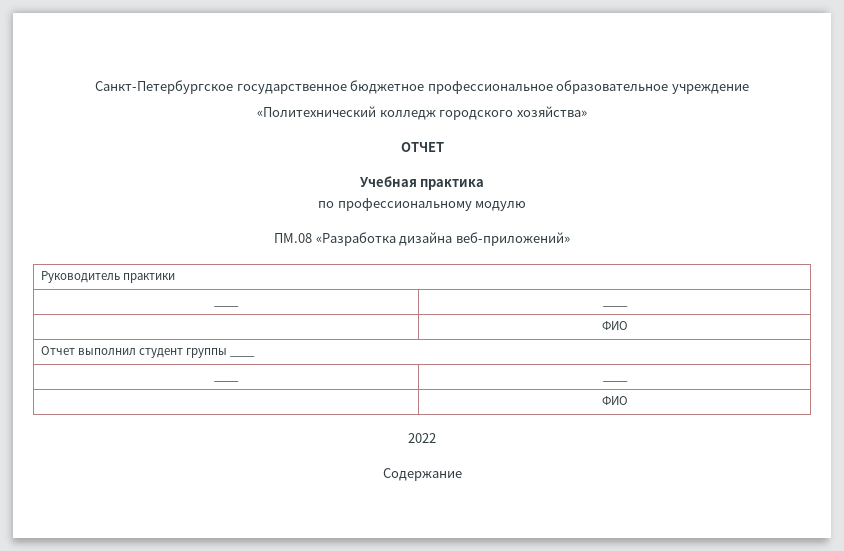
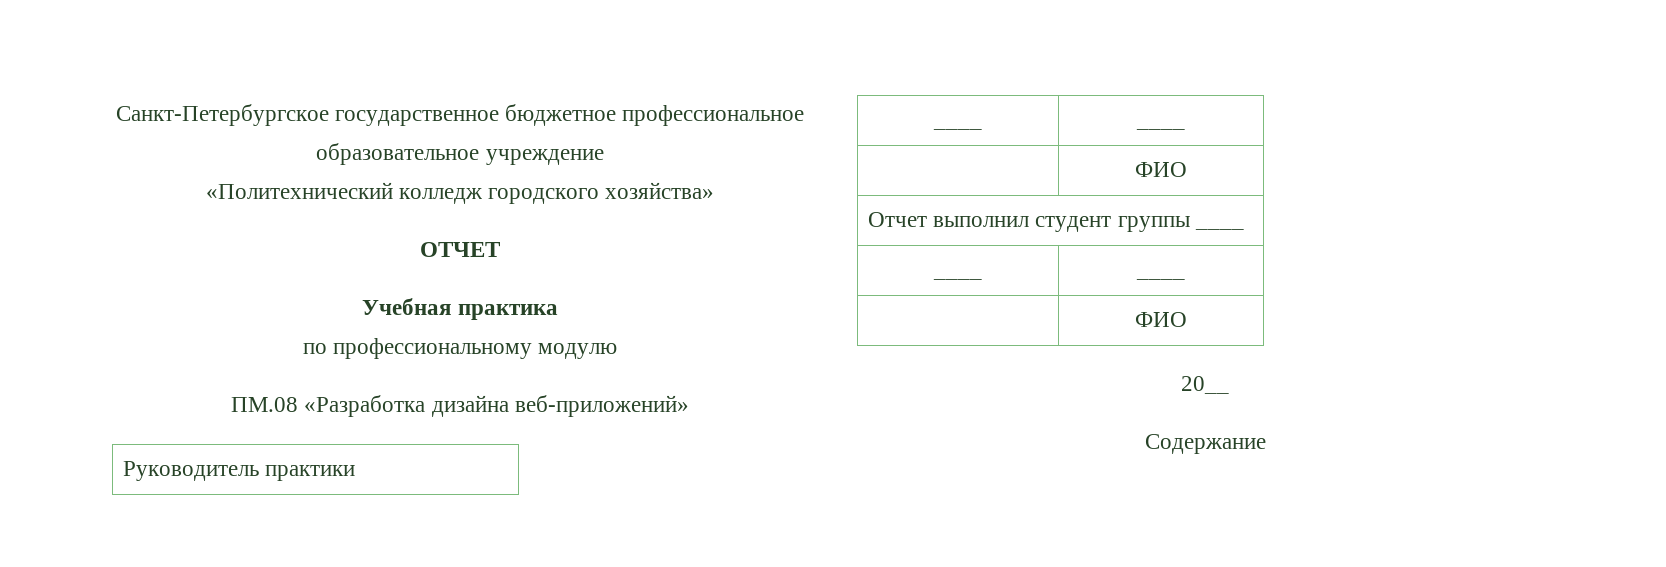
[408,433,436,443] 2022 -> [1181,376,1229,394] 20__

